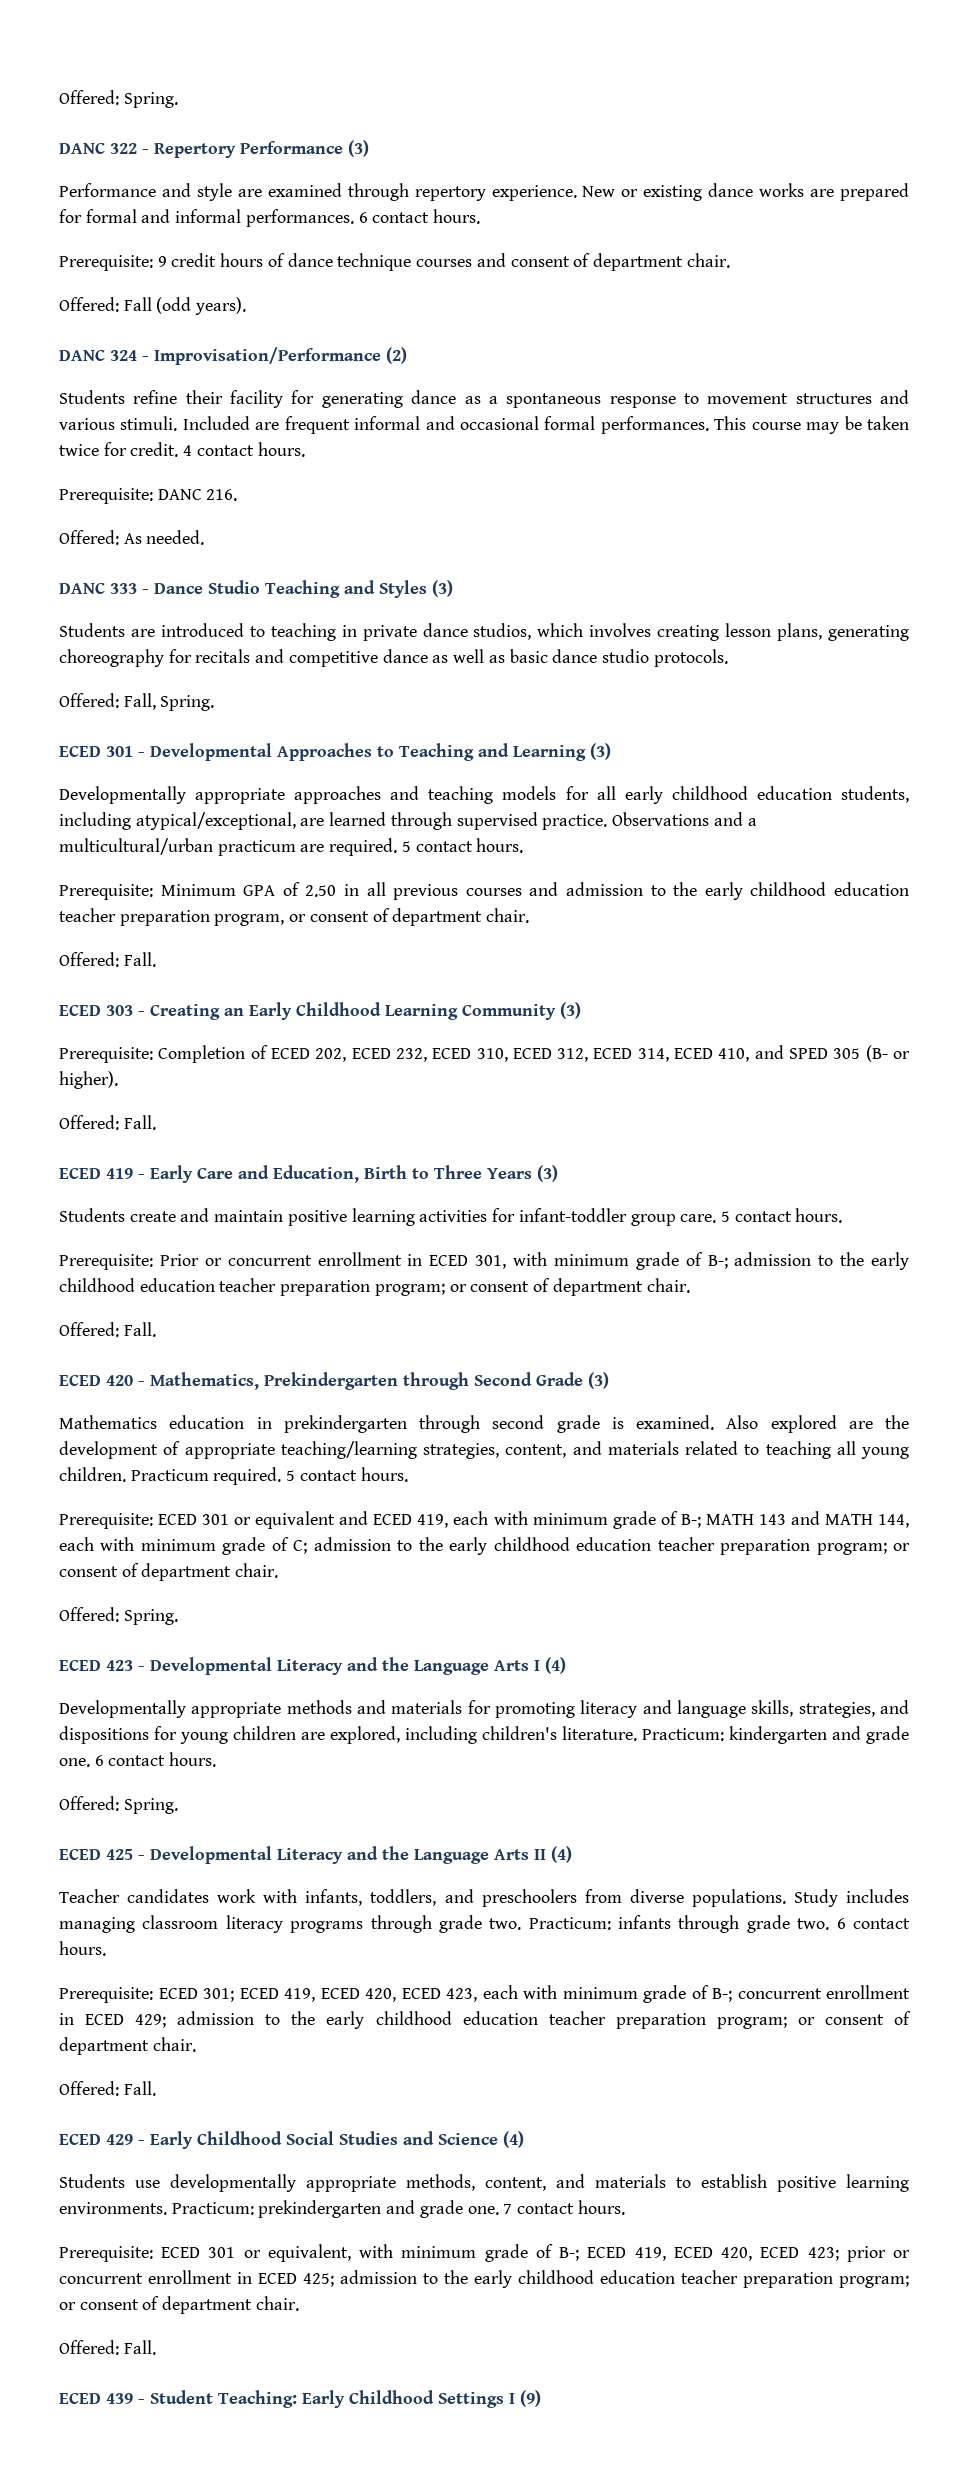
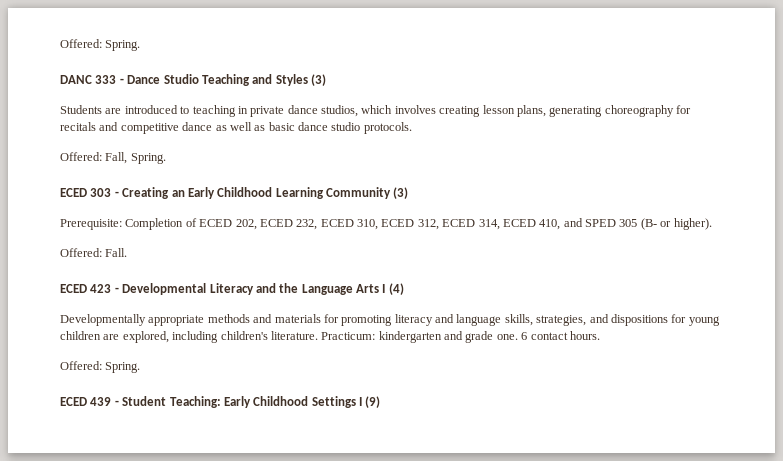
[59,90,178,108] [59,140,369,158] [59,183,910,201] [59,209,481,227] [59,253,730,271] [59,297,247,315] [59,347,407,365] [59,390,909,408] [59,416,910,434] [59,442,305,457] [59,488,238,504] [59,530,205,545] Offered: Spring. // DANC 322 - Repertory Performance (3) // Performance and style are examined through repertory experience. New or existing dance works are prepared for formal and informal performances. 6 contact hours. // Prerequisite: 9 credit hours of dance technique courses and consent of department chair. // Offered: Fall (odd years). // DANC 324 - Improvisation/Performance (2) // Students refine their facility for generating dance as a spontaneous response to movement structures and various stimuli. Included are frequent informal and occasional formal performances. This course may be taken twice for credit. 4 contact hours. // Prerequisite: DANC 216. // Offered: As needed. -> [60,39,141,51] Offered: Spring.
[59,743,611,761] [59,786,910,804] [59,812,757,830] [59,838,524,856] [59,882,910,900] [59,908,530,926] [59,952,156,967] // ECED 301 - Developmental Approaches to Teaching and Learning (3) // Developmentally appropriate approaches and teaching models for all early childhood education students, including atypical/exceptional, are learned through supervised practice. Observations and a multicultural/urban practicum are required. 5 contact hours. // Prerequisite: Minimum GPA of 2.50 in all previous courses and admission to the early childhood education teacher preparation program, or consent of department chair. // Offered: Fall. -> (166, 158) none
[59,1165,558,1183] [59,1208,843,1226] [59,1252,909,1270] [59,1278,690,1296] [59,1322,156,1337] [59,1372,609,1390] [59,1415,909,1433] [59,1441,909,1459] [59,1467,408,1485] [59,1511,909,1529] [59,1537,910,1555] [59,1563,279,1581] [59,1607,178,1625] // ECED 419 - Early Care and Education, Birth to Three Years (3) // Students create and maintain positive learning activities for infant-toddler group care. 5 contact hours. // Prerequisite: Prior or concurrent enrollment in ECED 301, with minimum grade of B-; admission to the early childhood education teacher preparation program; or consent of department chair. // Offered: Fall. // ECED 420 - Mathematics, Prekindergarten through Second Grade (3) // Mathematics education in prekindergarten through second grade is examined. Also explored are the development of appropriate teaching/learning strategies, content, and materials related to teaching all young children. Practicum required. 5 contact hours. // Prerequisite: ECED 301 or equivalent and ECED 419, each with minimum grade of B-; MATH 143 and MATH 144, each with minimum grade of C; admission to the early childhood education teacher preparation program; or consent of department chair. // Offered: Spring. -> (128, 252) none
[59,1846,572,1864] [59,1889,910,1907] [59,1915,910,1933] [59,1941,106,1956] [59,1985,910,2003] [59,2011,911,2029] [59,2037,196,2055] [59,2081,156,2096] [59,2131,524,2149] [59,2174,909,2192] [59,2200,625,2218] [59,2244,911,2262] [59,2270,909,2288] [59,2296,299,2314] [59,2340,156,2355] // ECED 425 - Developmental Literacy and the Language Arts II (4) // Teacher candidates work with infants, toddlers, and preschoolers from diverse populations. Study includes managing classroom literacy programs through grade two. Practicum: infants through grade two. 6 contact hours. // Prerequisite: ECED 301; ECED 419, ECED 420, ECED 423, each with minimum grade of B-; concurrent enrollment in ECED 429; admission to the early childhood education teacher preparation program; or consent of department chair. // Offered: Fall. // ECED 429 - Early Childhood Social Studies and Science (4) // Students use developmentally appropriate methods, content, and materials to establish positive learning environments. Practicum: prekindergarten and grade one. 7 contact hours. // Prerequisite: ECED 301 or equivalent, with minimum grade of B-; ECED 419, ECED 420, ECED 423; prior or concurrent enrollment in ECED 425; admission to the early childhood education teacher preparation program; or consent of department chair. // Offered: Fall. -> (141, 367) none

